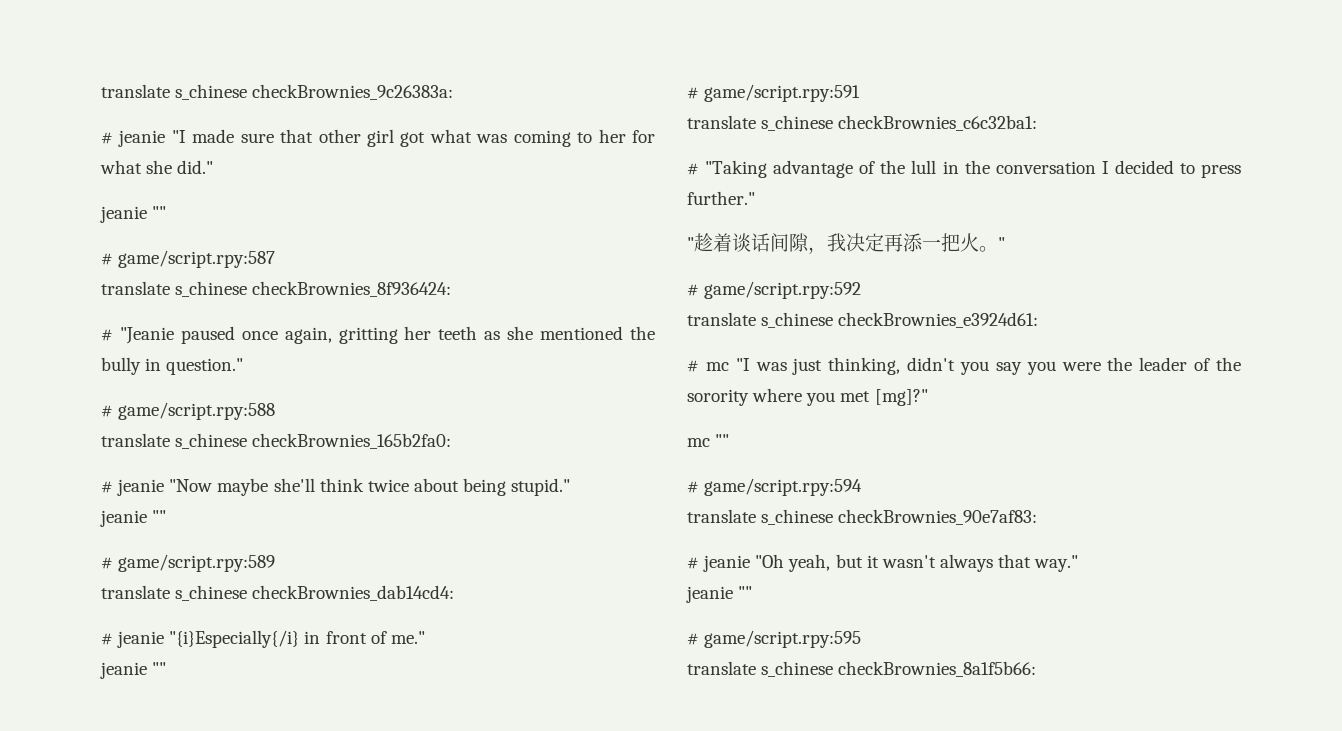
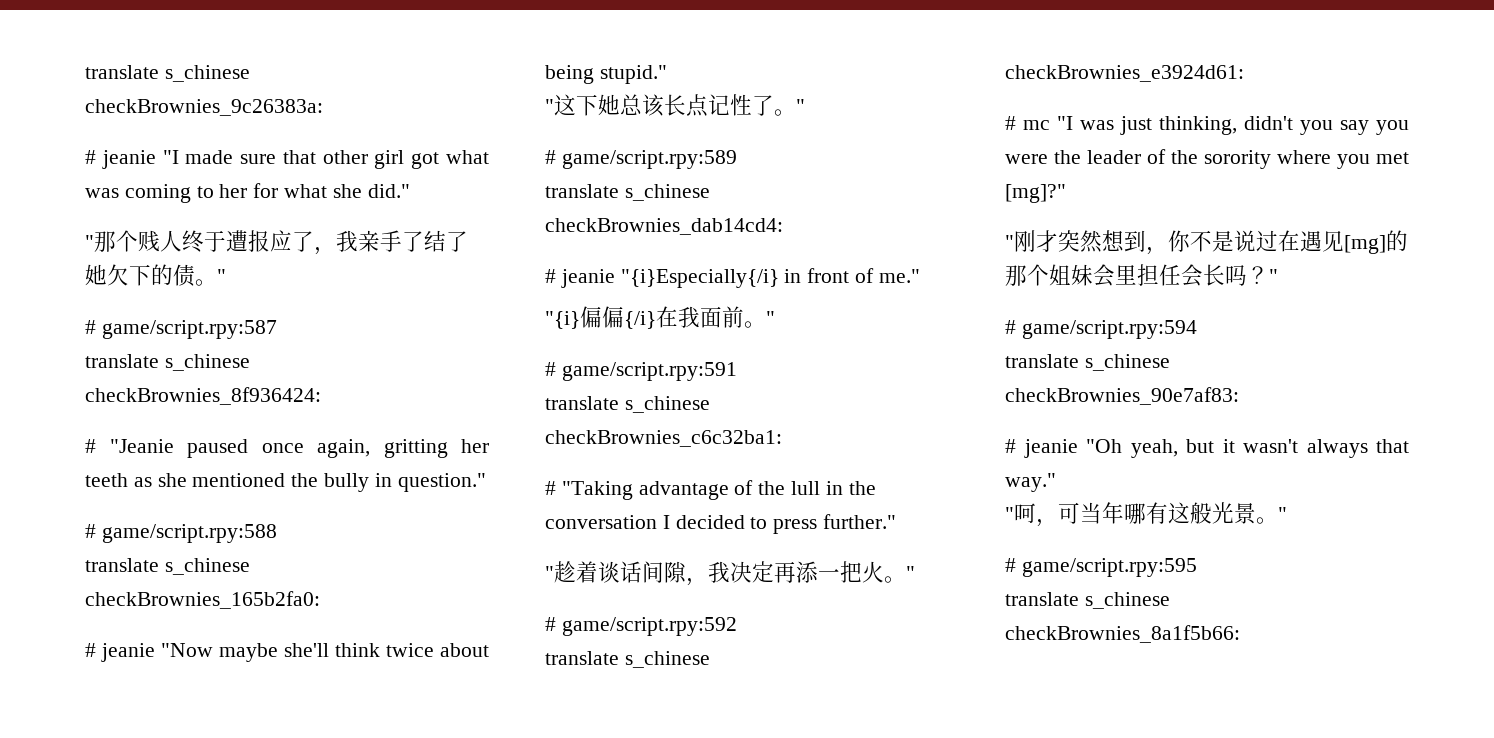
[100,206,167,223] jeanie "" -> [85,230,468,255] [85,264,226,286] "那个贱人终于遭报应了，我亲手了结了她欠下的债。"
[100,510,167,527] jeanie "" -> [545,94,805,117] "这下她总该长点记性了。"
[100,662,167,679] jeanie "" -> [545,306,775,329] "{i}偏偏{/i}在我面前。"
[687,434,730,447] mc "" -> [1005,230,1408,255] [1005,264,1278,287] "刚才突然想到，你不是说过在遇见[mg]的那个姐妹会里担任会长吗？"
[686,586,753,603] jeanie "" -> [1005,502,1287,527] "呵，可当年哪有这般光景。"

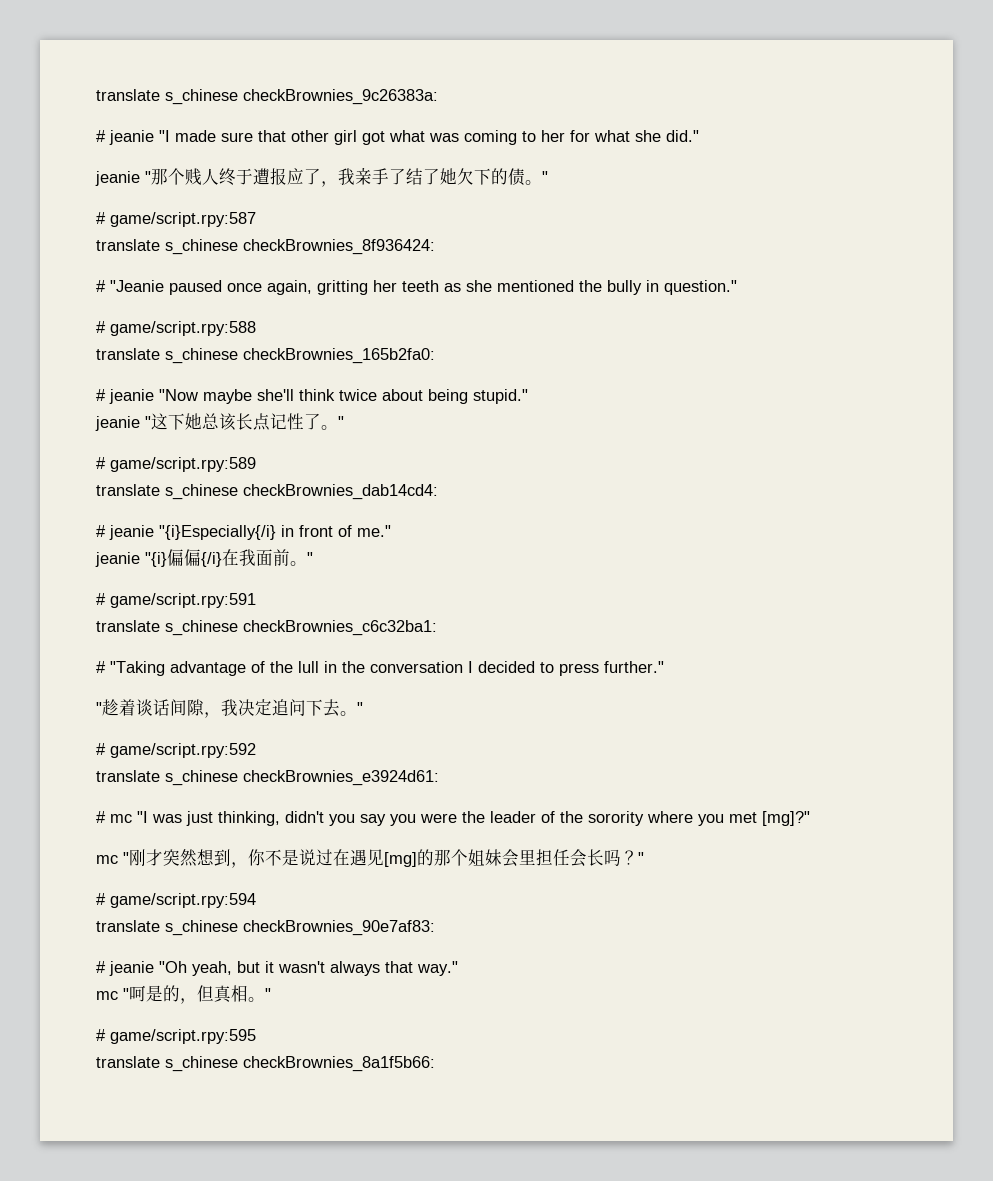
(410, 191) none -> [95,171,140,186] jeanie
(667, 74) none -> [95,416,140,431] jeanie
(920, 276) none -> [95,552,140,567] jeanie
[774,561,884,583] 再添一把火 -> [272,699,340,717] 追问下去
(1066, 193) none -> [96,855,118,864] mc
[1005,502,1256,527] "呵，可当年哪有这般光景 -> [96,985,248,1004] mc "呵是的，但真相

